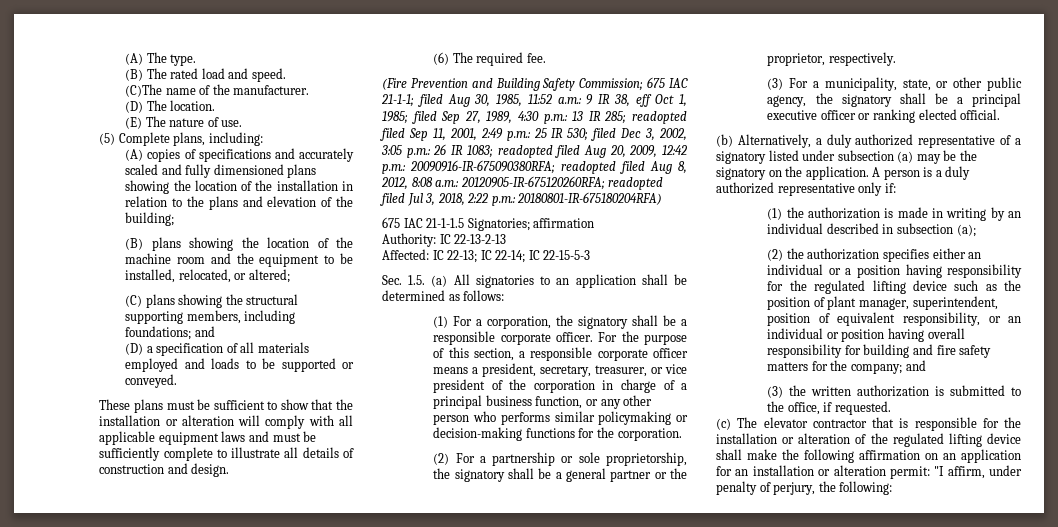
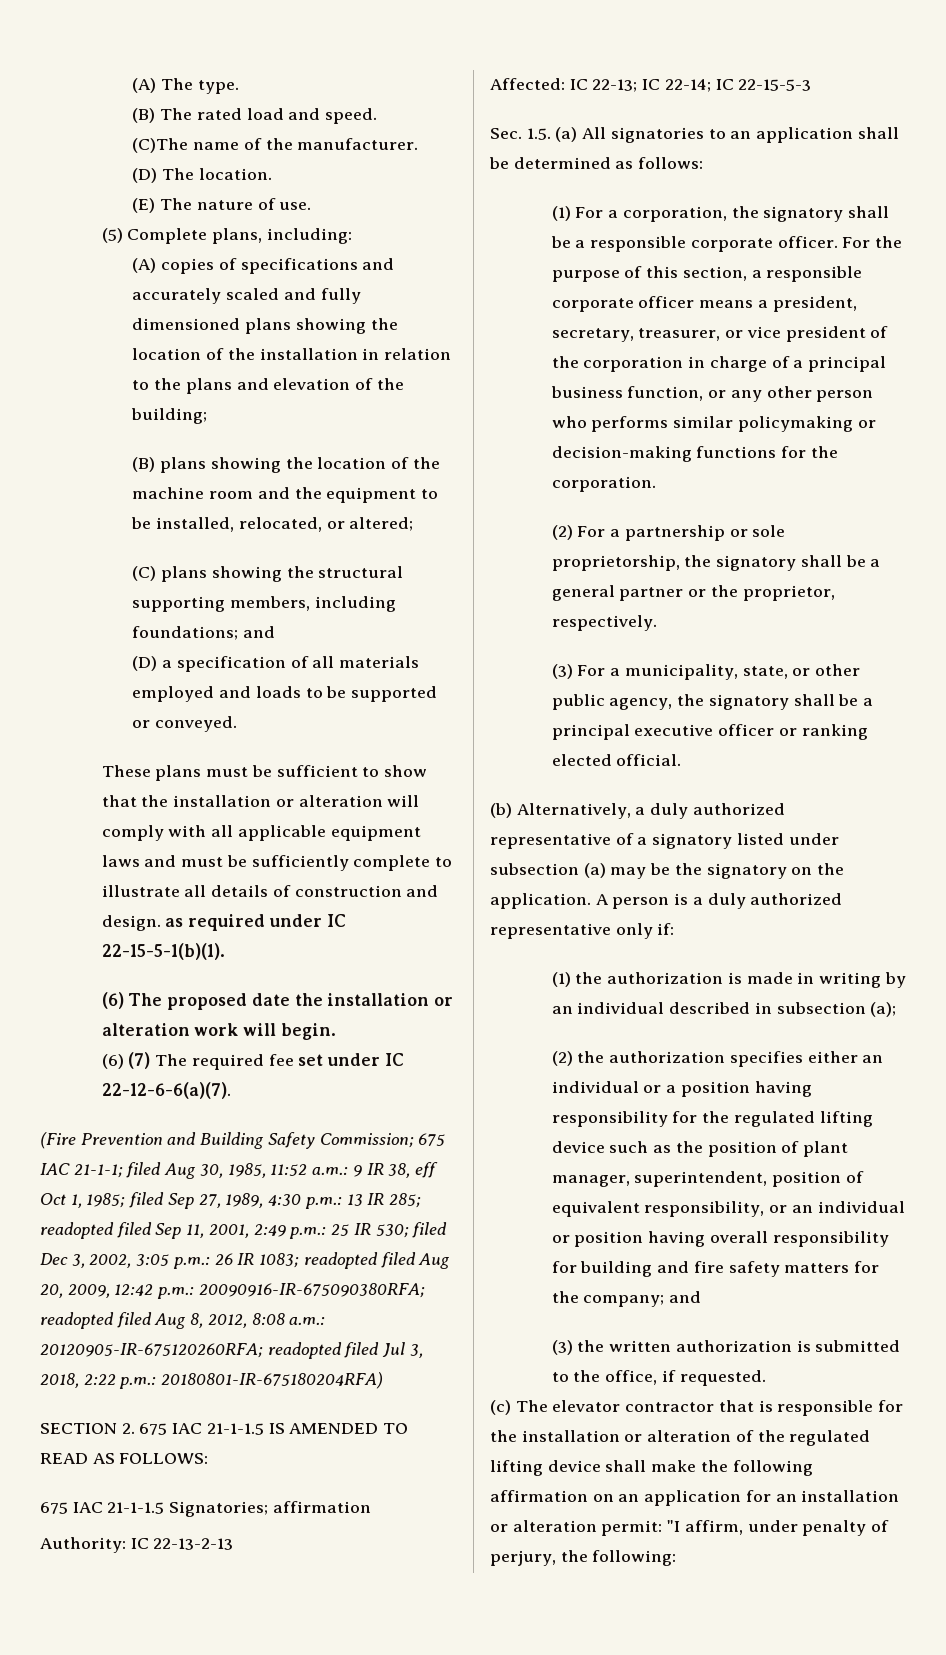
[433,52,547,66] // (6) The required fee. -> [165,914,346,931] [101,943,225,960] [101,992,453,1010] [101,1023,336,1040] [101,1052,404,1070] [101,1082,231,1099] as required under IC 22-15-5-1(b)(1). // (6) The proposed date the installation or alteration work will begin. // (6) (7) The required fee set under IC 22-12-6-6(a)(7).
(663, 198) none -> [40,1423,409,1435] [40,1453,209,1464] // SECTION 2. 675 IAC 21-1-1.5 IS AMENDED TO READ AS FOLLOWS:

